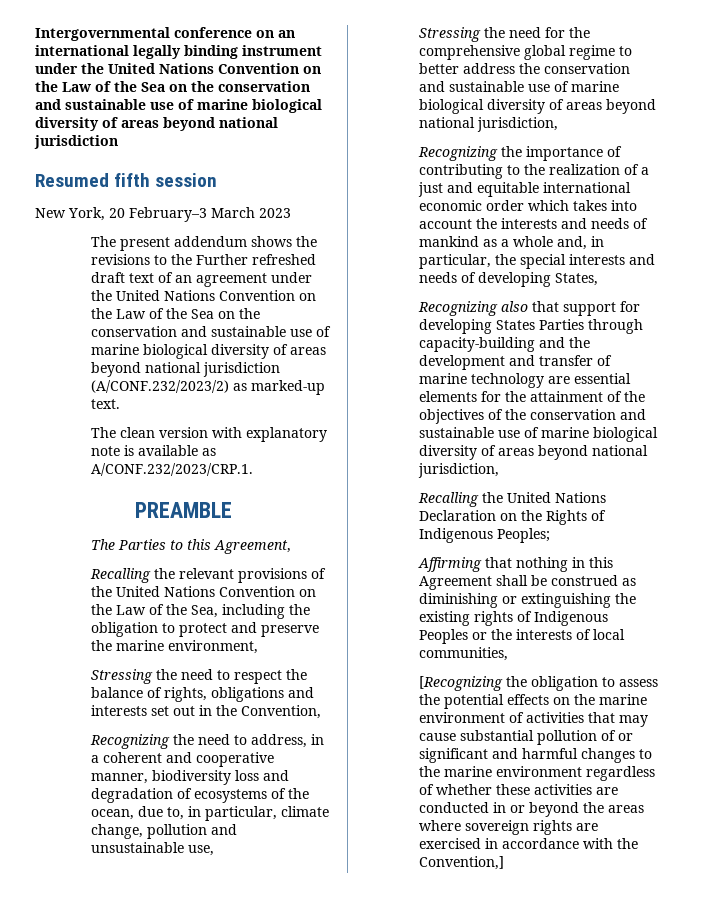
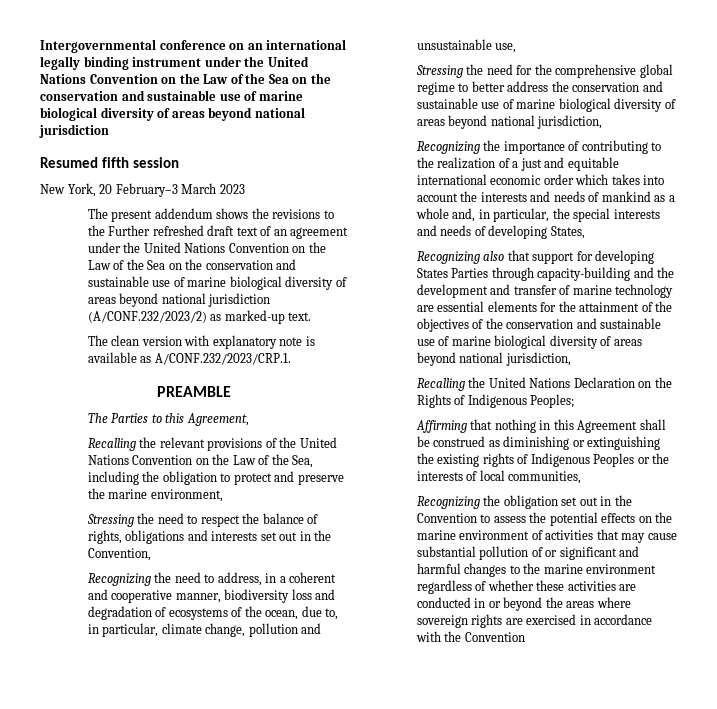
[418,676,598,691] [Recognizing the obligation -> [416,495,632,509] [416,513,477,523] Recognizing the obligation set out in the Convention
[418,856,504,870] Convention,] -> [464,632,525,642] Convention

